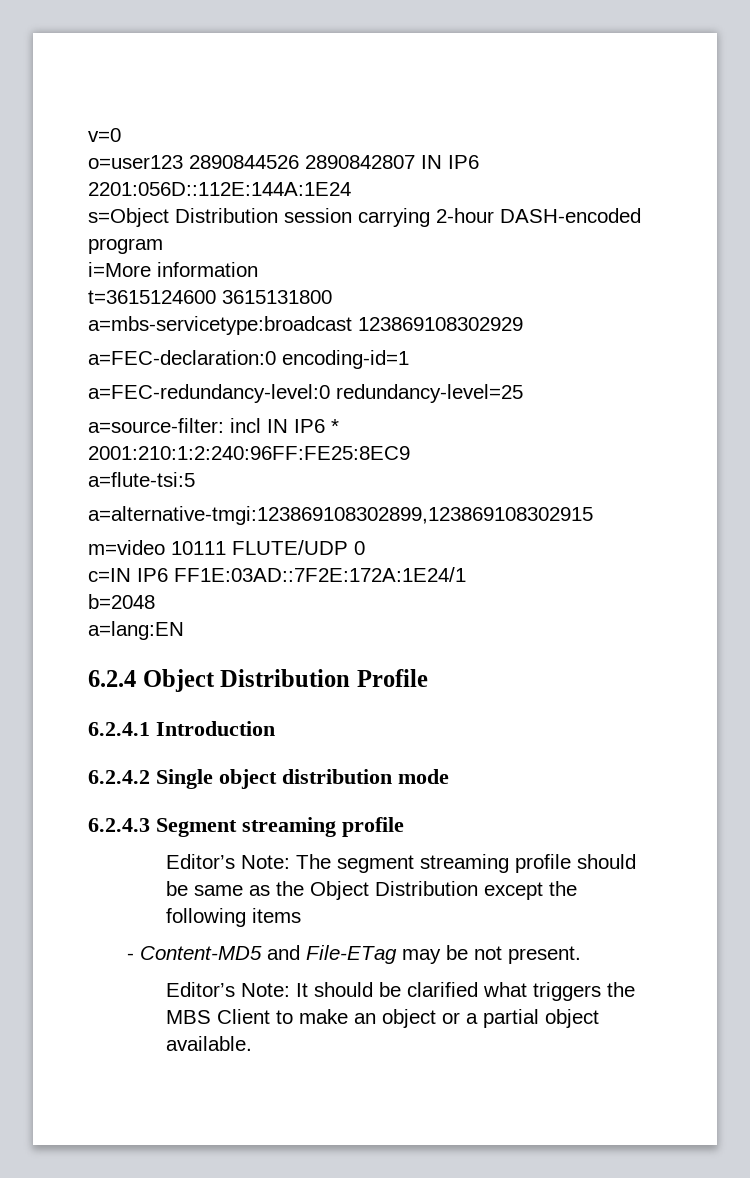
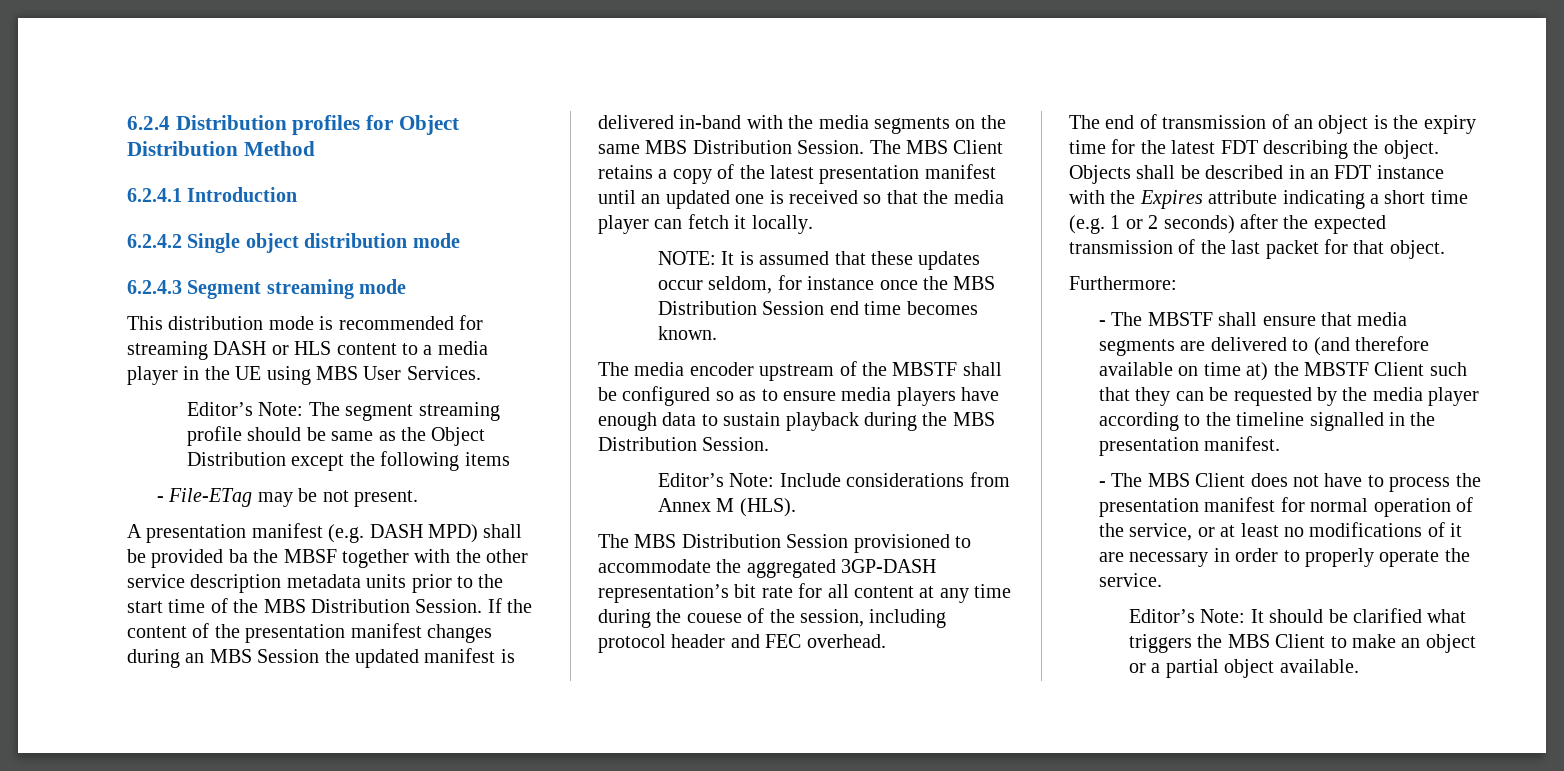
[88,128,121,142] [88,155,479,169] [88,182,351,196] [88,208,641,227] [88,238,163,254] [88,262,258,277] [88,290,332,304] [88,316,523,335] [88,350,409,369] [88,384,523,403] [88,418,339,433] [88,446,410,460] [88,472,195,487] [88,506,593,525] [88,540,365,555] [88,567,466,582] [88,594,155,609] [88,621,184,640] [88,669,428,692] v=0 // o=user123 2890844526 2890842807 IN IP6 2201:056D::112E:144A:1E24 // s=Object Distribution session carrying 2-hour DASH-encoded program // i=More information // t=3615124600 3615131800 // a=mbs-servicetype:broadcast 123869108302929 // a=FEC-declaration:0 encoding-id=1 // a=FEC-redundancy-level:0 redundancy-level=25 // a=source-filter: incl IN IP6 * 2001:210:1:2:240:96FF:FE25:8EC9 // a=flute-tsi:5 // a=alternative-tmgi:123869108302899,123869108302915 // m=video 10111 FLUTE/UDP 0 // c=IN IP6 FF1E:03AD::7F2E:172A:1E24/1 // b=2048 // a=lang:EN // 6.2.4 Object Distribution Profile -> [127,115,459,135] [127,141,315,156] 6.2.4 Distribution profiles for Object Distribution Method
[342,817,404,837] profile -> [359,279,407,294] [127,315,483,330] [127,341,488,360] [127,366,481,385] mode // This distribution mode is recommended for streaming DASH or HLS content to a media player in the UE using MBS User Services.
[139,945,300,960] Content-MD5 and -> (164, 499) none
(581, 955) none -> [127,523,523,543] [127,549,529,568] [127,574,504,593] [127,598,533,613] [127,623,492,643] [127,648,515,668] [598,115,1006,134] [598,140,1004,154] [598,164,996,184] [598,190,1004,209] [598,214,813,234] [657,251,981,270] [657,275,996,294] [657,301,978,315] [657,326,717,340] [598,361,1002,381] [598,386,1000,406] [598,412,995,431] [598,437,770,451] [657,472,1010,487] [657,498,796,517] [598,534,971,553] [598,559,937,578] [598,583,1012,603] [598,608,947,628] [598,634,886,653] [1069,114,1476,134] [1069,139,1439,159] [1069,165,1444,184] [1069,190,1468,209] [1069,214,1386,234] [1069,239,1445,259] [1069,276,1177,290] [1098,312,1408,326] [1098,336,1429,356] [1098,362,1467,381] [1098,387,1480,406] [1098,412,1436,431] [1098,436,1281,456] [1098,473,1481,492] [1098,497,1473,517] [1098,522,1463,541] [1098,548,1470,567] [1098,573,1162,587] // A presentation manifest (e.g. DASH MPD) shall be provided ba the MBSF together with the other service description metadata units prior to the start time of the MBS Distribution Session. If the content of the presentation manifest changes during an MBS Session the updated manifest is delivered in-band with the media segments on the same MBS Distribution Session. The MBS Client retains a copy of the latest presentation manifest until an updated one is received so that the media player can fetch it locally. // NOTE: It is assumed that these updates occur seldom, for instance once the MBS Distribution Session end time becomes known. // The media encoder upstream of the MBSTF shall be configured so as to ensure media players have enough data to sustain playback during the MBS Distribution Session. // Editor’s Note: Include considerations from Annex M (HLS). // The MBS Distribution Session provisioned to accommodate the aggregated 3GP-DASH representation’s bit rate for all content at any time during the couese of the session, including protocol header and FEC overhead. // The end of transmission of an object is the expiry time for the latest FDT describing the object. Objects shall be described in an FDT instance with the Expires attribute indicating a short time (e.g. 1 or 2 seconds) after the expected transmission of the last packet for that object. // Furthermore: // - The MBSTF shall ensure that media segments are delivered to (and therefore available on time at) the MBSTF Client such that they can be requested by the media player according to the timeline signalled in the presentation manifest. // - The MBS Client does not have to process the presentation manifest for normal operation of the service, or at least no modifications of it are necessary in order to properly operate the service.

